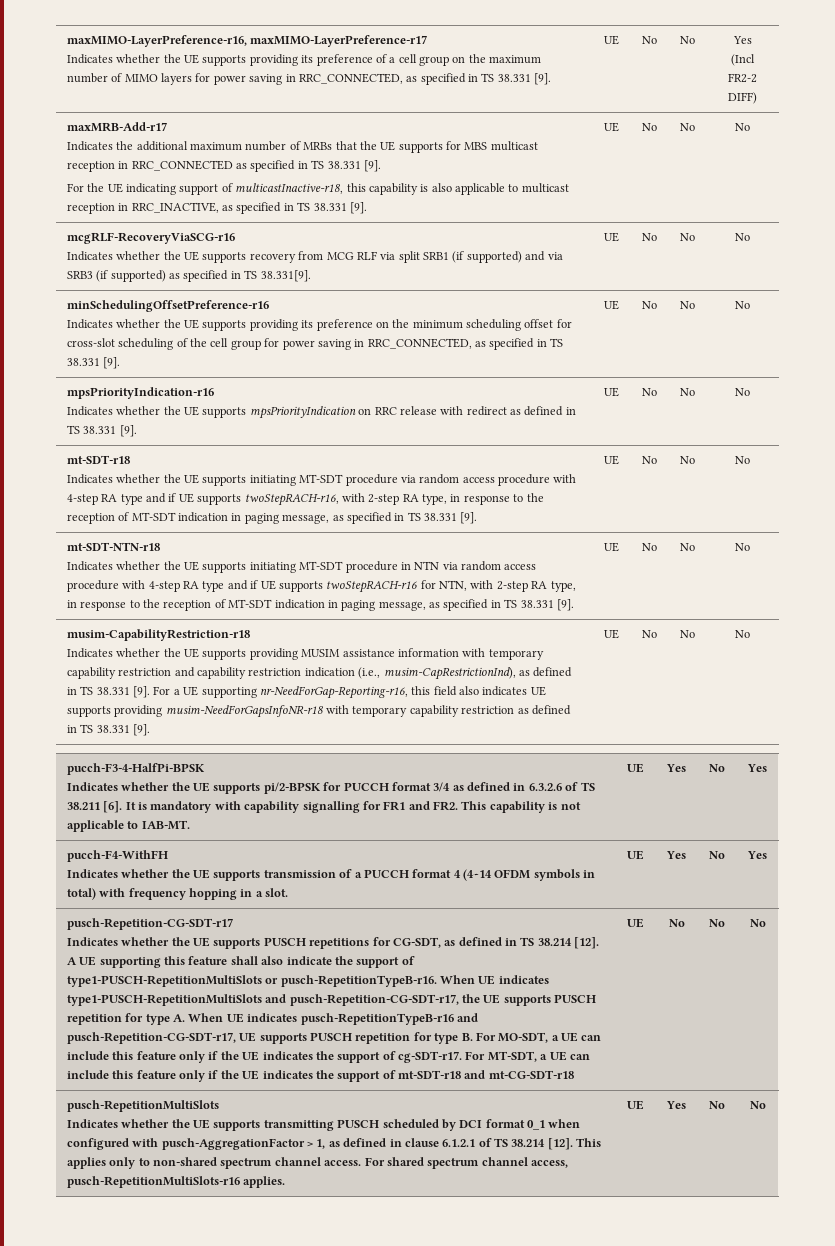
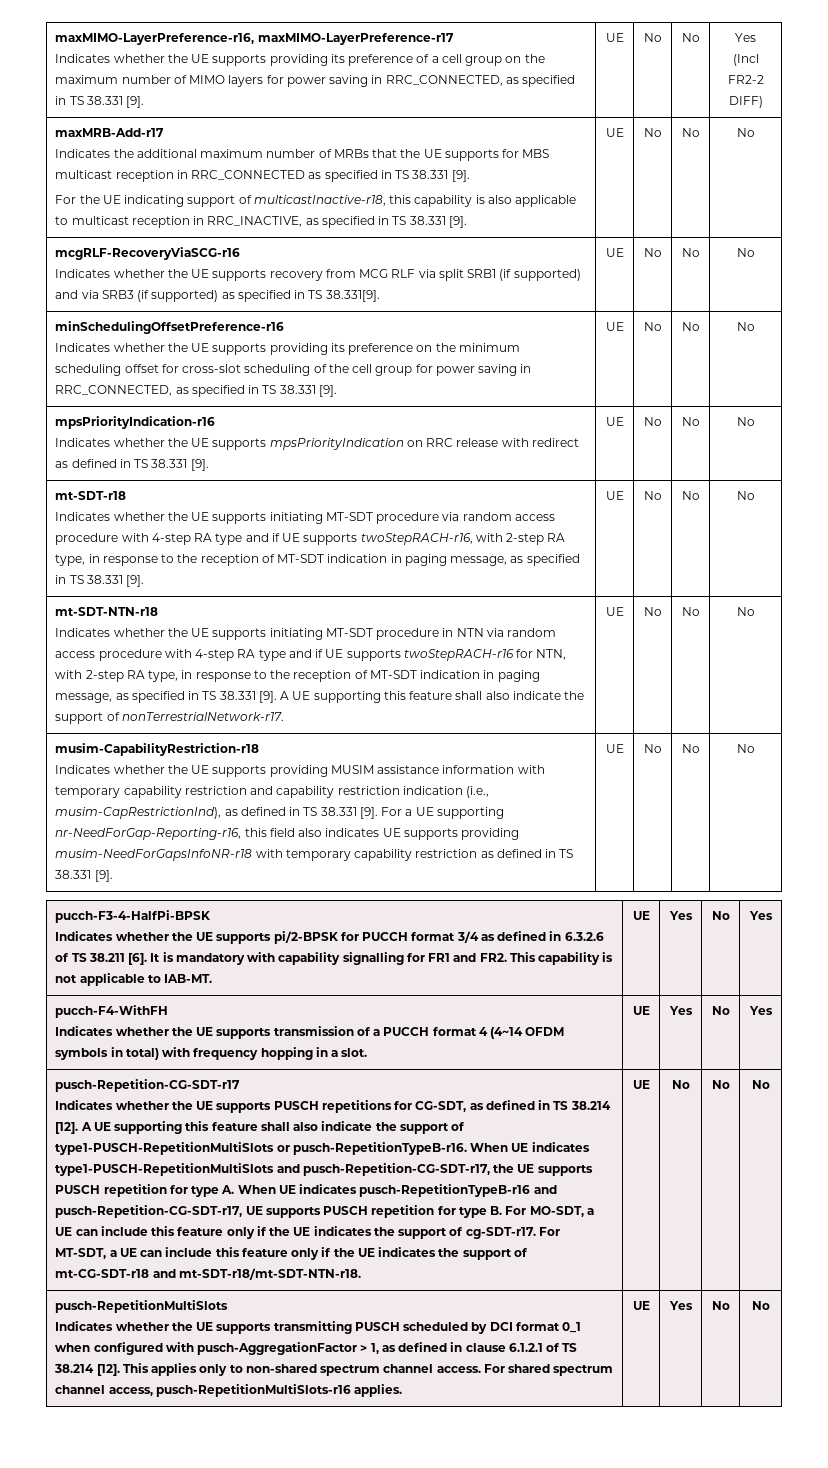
(574, 605) none -> [280,691,585,703] [55,712,284,724] A UE supporting this feature shall also indicate the support of nonTerrestrialNetwork-r17.
[398,1070,574,1079] mt-SDT-r18 and mt-CG-SDT-r18 -> [55,1268,361,1280] mt-CG-SDT-r18 and mt-SDT-r18/mt-SDT-NTN-r18.

